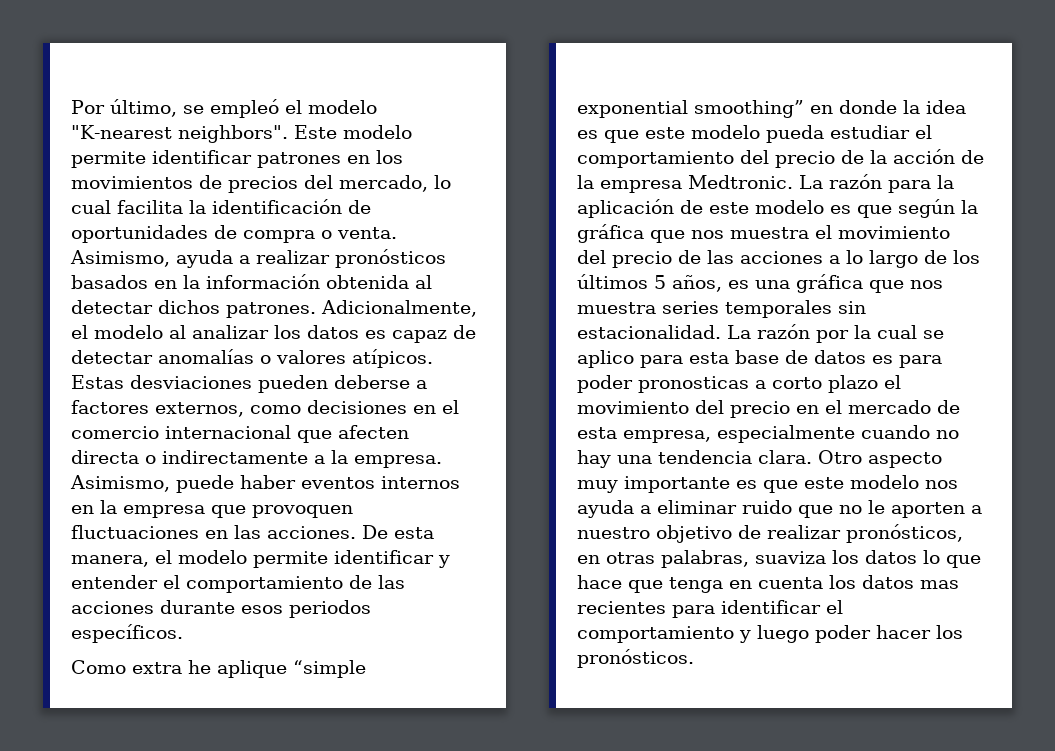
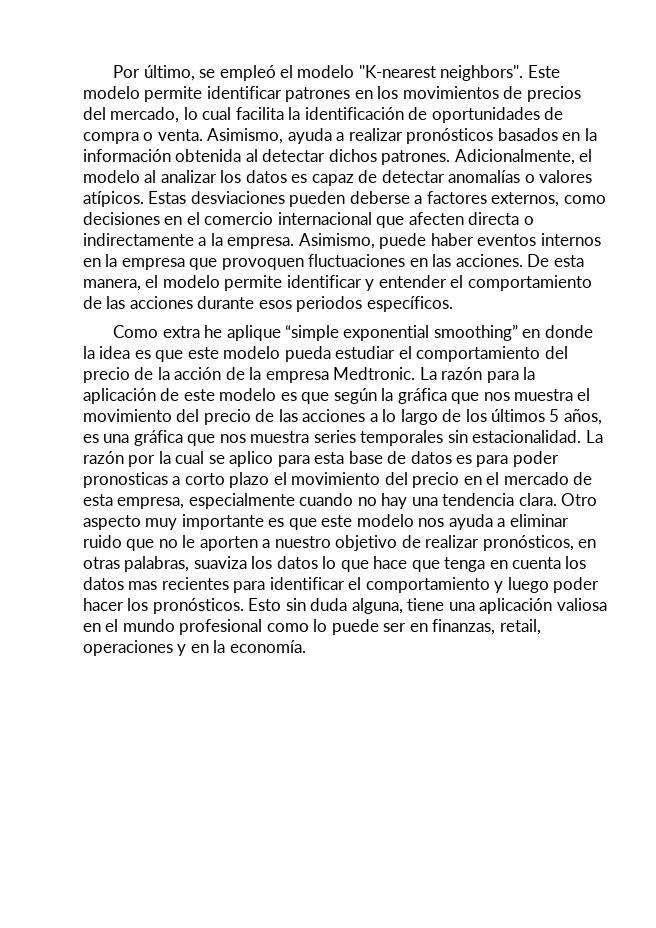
(694, 658) none -> [248,598,607,614] [83,619,541,635] [83,640,306,656] Esto sin duda alguna, tiene una aplicación valiosa en el mundo profesional como lo puede ser en finanzas, retail, operaciones y en la economía.

